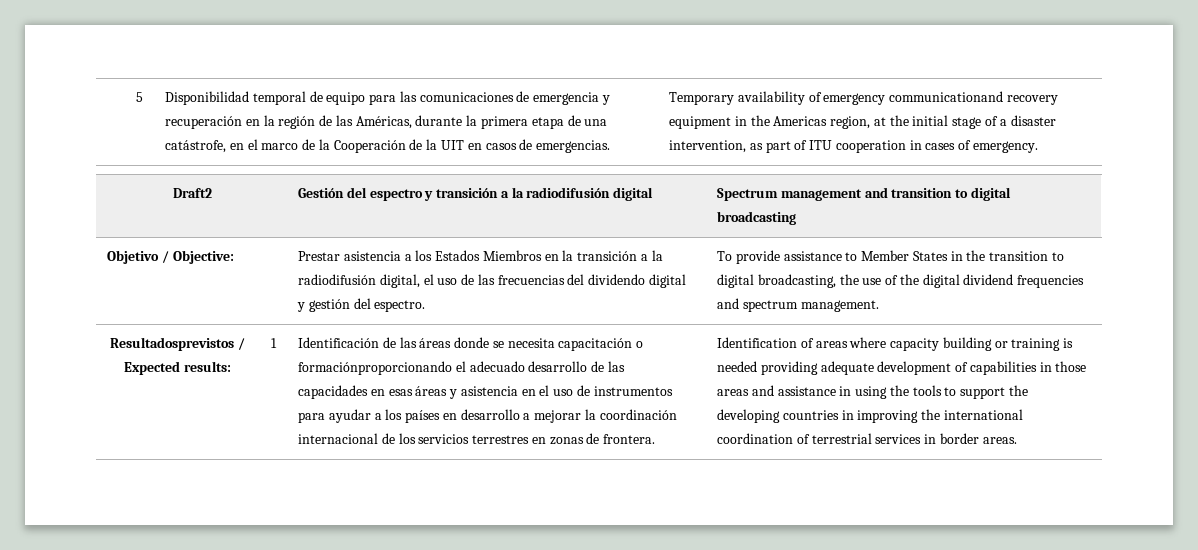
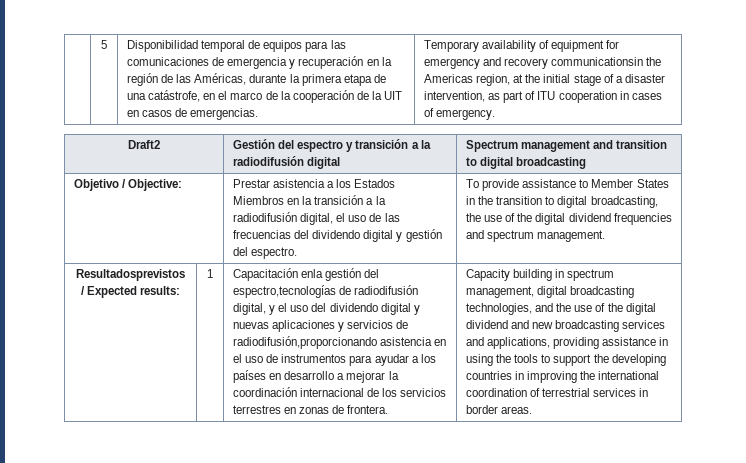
[326,92,366,105] equipo -> [263,40,303,52] equipos
[333,140,406,153] Cooperación -> [292,90,354,103] cooperación
[823,91,1058,105] [668,116,747,129] emergency communicationand recovery equipment in -> [551,40,620,52] [424,57,644,69] equipment for emergency and recovery communicationsin
[297,337,644,351] [297,361,625,375] [297,385,458,399] Identificación de las áreas donde se necesita capacitación o formaciónproporcionando el adecuado desarrollo de las capacidades en esas áreas y -> [233,268,380,281] [233,285,419,298] [233,303,420,315] [233,320,409,332] [233,336,378,349] Capacitación enla gestión del espectro,tecnologías de radiodifusión digital, y el uso del dividendo digital y nuevas aplicaciones y servicios de radiodifusión,proporcionando
[716,337,1074,351] [716,361,1087,375] [716,385,774,396] Identification of areas where capacity building or training is needed providing adequate development of capabilities in those areas and -> [466,269,615,281] [466,286,635,298] [466,303,656,315] [466,320,666,332] [466,337,600,349] Capacity building in spectrum management, digital broadcasting technologies, and the use of the digital dividend and new broadcasting services and applications, providing

